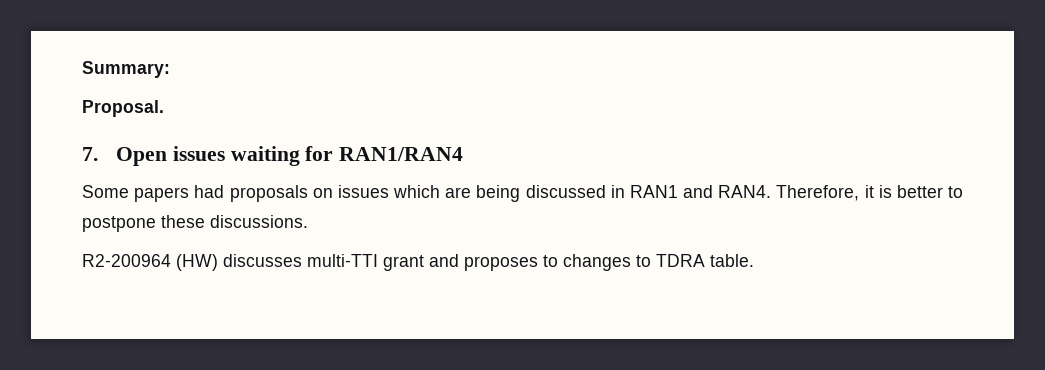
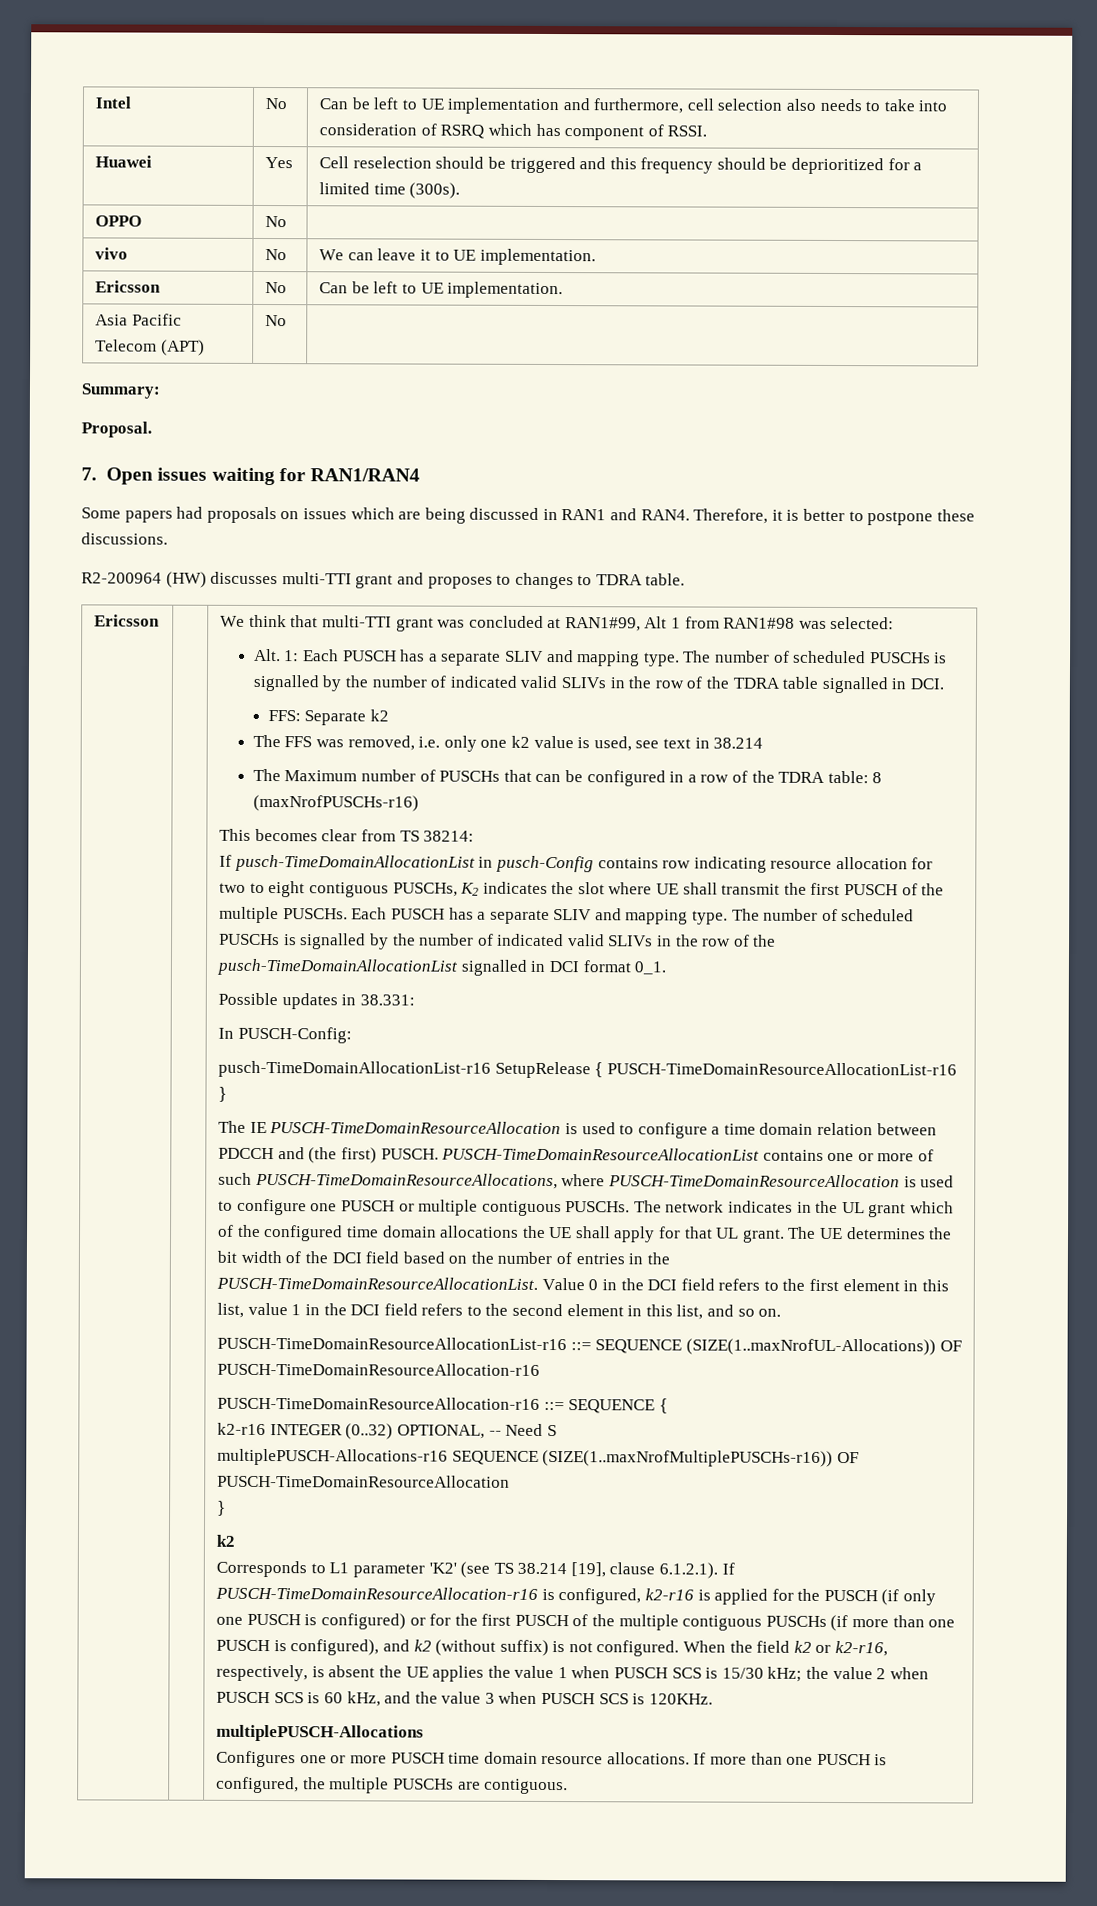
(82, 69) none -> [95,96,132,109] [265,98,288,110] [319,97,948,115] [319,123,708,141] [95,155,153,168] [265,157,294,169] [319,156,923,175] [319,182,461,199] [95,215,143,227] [265,216,288,228] [95,247,129,260] [265,249,288,261] [319,248,596,266] [95,280,162,293] [265,282,288,294] [319,281,564,299] [95,313,182,326] [95,339,205,356] [265,315,288,327] Intel | No | Can be left to UE implementation and furthermore, cell selection also needs to take into consideration of RSRQ which has component of RSSI. // Huawei | Yes | Cell reselection should be triggered and this frequency should be deprioritized for a limited time (300s). // OPPO | No | // vivo | No | We can leave it to UE implementation. // Ericsson | No | Can be left to UE implementation. // Asia Pacific Telecom (APT) | No | //
(754, 260) none -> [94,614,161,627] [220,614,895,632] [253,648,948,667] [252,674,944,694] [267,709,390,726] [252,734,764,752] [252,768,883,787] [252,794,419,812] [219,828,475,842] [219,854,934,873] [219,881,945,898] [219,906,915,925] [219,933,777,950] [217,958,667,976] [218,992,415,1010] [218,1026,352,1044] [218,1060,957,1079] [218,1086,228,1102] [218,1120,937,1139] [218,1147,935,1164] [218,1172,955,1190] [218,1198,954,1218] [218,1224,953,1243] [217,1250,670,1265] [216,1276,949,1292] [217,1302,782,1320] [217,1336,962,1356] [217,1362,541,1376] [217,1396,668,1414] [217,1422,557,1440] [217,1448,859,1467] [217,1474,511,1488] [217,1500,227,1516] [216,1534,236,1547] [216,1560,735,1579] [215,1586,937,1606] [216,1613,956,1632] [216,1639,888,1657] [216,1664,929,1682] [216,1691,713,1707] [216,1724,425,1742] [216,1750,888,1768] [216,1776,569,1795] // Ericsson | | We think that multi-TTI grant was concluded at RAN1#99, Alt 1 from RAN1#98 was selected: // Alt. 1: Each PUSCH has a separate SLIV and mapping type. The number of scheduled PUSCHs is signalled by the number of indicated valid SLIVs in the row of the TDRA table signalled in DCI. // FFS: Separate k2 // The FFS was removed, i.e. only one k2 value is used, see text in 38.214 // The Maximum number of PUSCHs that can be configured in a row of the TDRA table: 8 (maxNrofPUSCHs-r16) // This becomes clear from TS 38214: // If pusch-TimeDomainAllocationList in pusch-Config contains row indicating resource allocation for two to eight contiguous PUSCHs, K2 indicates the slot where UE shall transmit the first PUSCH of the multiple PUSCHs. Each PUSCH has a separate SLIV and mapping type. The number of scheduled PUSCHs is signalled by the number of indicated valid SLIVs in the row of the pusch-TimeDomainAllocationList signalled in DCI format 0_1. // Possible updates in 38.331: // In PUSCH-Config: // pusch-TimeDomainAllocationList-r16 SetupRelease { PUSCH-TimeDomainResourceAllocationList-r16 } // The IE PUSCH-TimeDomainResourceAllocation is used to configure a time domain relation between PDCCH and (the first) PUSCH. PUSCH-TimeDomainResourceAllocationList contains one or more of such PUSCH-TimeDomainResourceAllocations, where PUSCH-TimeDomainResourceAllocation is used to configure one PUSCH or multiple contiguous PUSCHs. The network indicates in the UL grant which of the configured time domain allocations the UE shall apply for that UL grant. The UE determines the bit width of the DCI field based on the number of entries in the PUSCH-TimeDomainResourceAllocationList. Value 0 in the DCI field refers to the first element in this list, value 1 in the DCI field refers to the second element in this list, and so on. // PUSCH-TimeDomainResourceAllocationList-r16 ::= SEQUENCE (SIZE(1..maxNrofUL-Allocations)) OF PUSCH-TimeDomainResourceAllocation-r16 // PUSCH-TimeDomainResourceAllocation-r16 ::= SEQUENCE { // k2-r16 INTEGER (0..32) OPTIONAL, -- Need S // multiplePUSCH-Allocations-r16 SEQUENCE (SIZE(1..maxNrofMultiplePUSCHs-r16)) OF PUSCH-TimeDomainResourceAllocation // } // k2 // Corresponds to L1 parameter 'K2' (see TS 38.214 [19], clause 6.1.2.1). If PUSCH-TimeDomainResourceAllocation-r16 is configured, k2-r16 is applied for the PUSCH (if only one PUSCH is configured) or for the first PUSCH of the multiple contiguous PUSCHs (if more than one PUSCH is configured), and k2 (without suffix) is not configured. When the field k2 or k2-r16, respectively, is absent the UE applies the value 1 when PUSCH SCS is 15/30 kHz; the value 2 when PUSCH SCS is 60 kHz, and the value 3 when PUSCH SCS is 120KHz. // multiplePUSCH-Allocations // Configures one or more PUSCH time domain resource allocations. If more than one PUSCH is configured, the multiple PUSCHs are contiguous.

